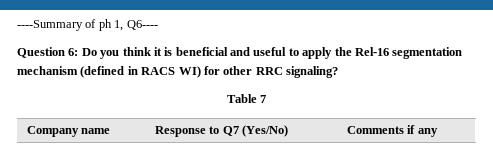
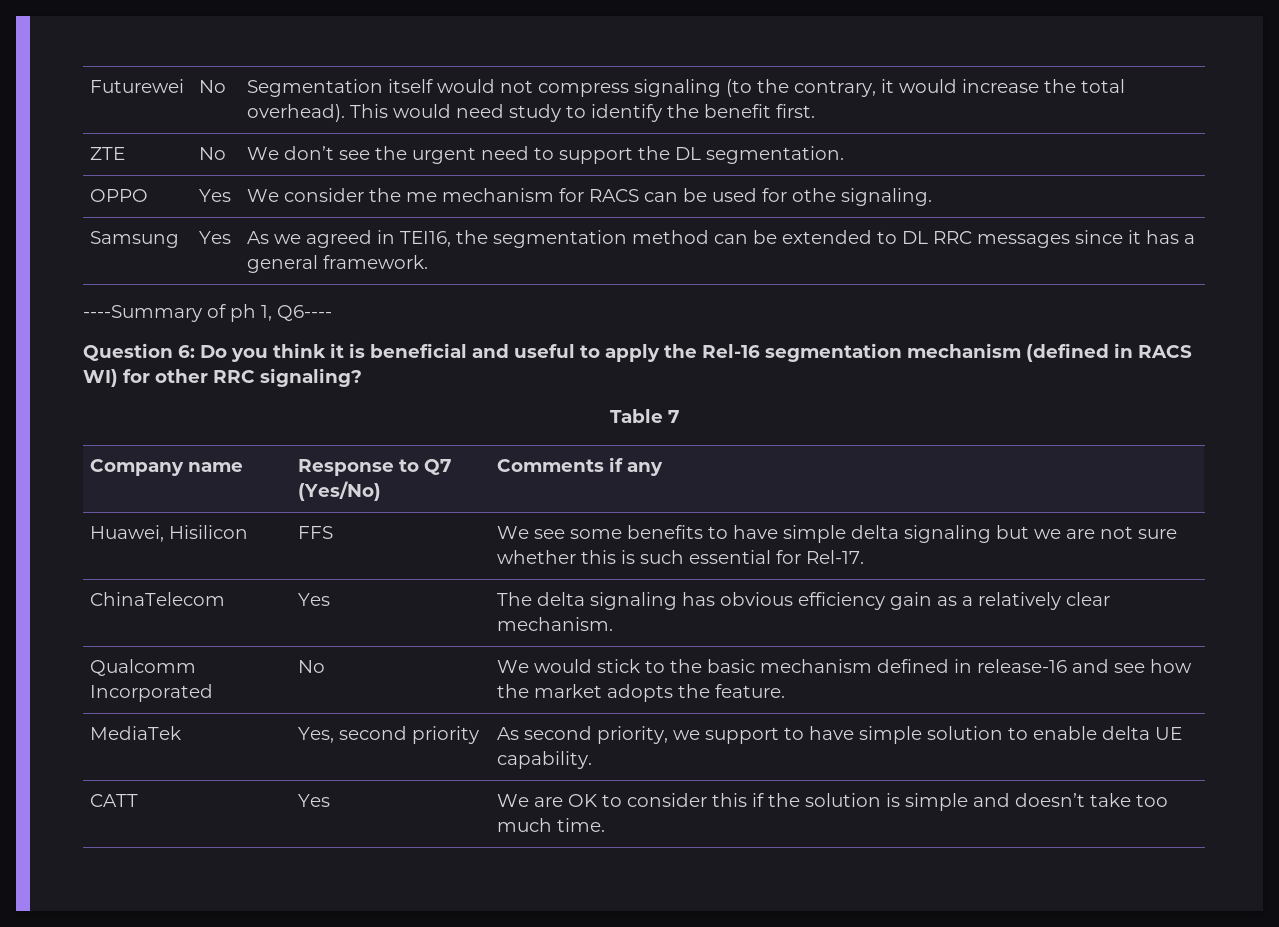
(17, 25) none -> [90,79,185,93] [199,80,227,93] [247,79,1126,97] [247,104,816,122] [90,147,126,160] [199,147,227,160] [247,146,845,164] [90,189,149,202] [199,189,232,202] [247,188,933,206] [90,231,180,248] [199,231,232,244] [247,230,1196,248] [247,255,429,273] Futurewei | No | Segmentation itself would not compress signaling (to the contrary, it would increase the total overhead). This would need study to identify the benefit first. // ZTE | No | We don’t see the urgent need to support the DL segmentation. // OPPO | Yes | We consider the me mechanism for RACS can be used for othe signaling. // Samsung | Yes | As we agreed in TEI16, the segmentation method can be extended to DL RRC messages since it has a general framework. //
(438, 132) none -> [90,525,249,542] [298,526,334,539] [497,525,1178,543] [497,550,865,564] [90,592,226,606] [298,593,331,606] [497,592,1111,610] [497,617,614,631] [90,659,197,676] [90,684,214,702] [298,660,326,673] [497,659,1193,673] [497,684,786,702] [90,726,182,740] [298,726,480,744] [497,726,1183,744] [497,751,593,769] [90,794,139,807] [298,794,331,807] [497,793,1169,811] [497,818,606,832] // Huawei, Hisilicon | FFS | We see some benefits to have simple delta signaling but we are not sure whether this is such essential for Rel-17. // ChinaTelecom | Yes | The delta signaling has obvious efficiency gain as a relatively clear mechanism. // Qualcomm Incorporated | No | We would stick to the basic mechanism defined in release-16 and see how the market adopts the feature. // MediaTek | Yes, second priority | As second priority, we support to have simple solution to enable delta UE capability. // CATT | Yes | We are OK to consider this if the solution is simple and doesn’t take too much time.

